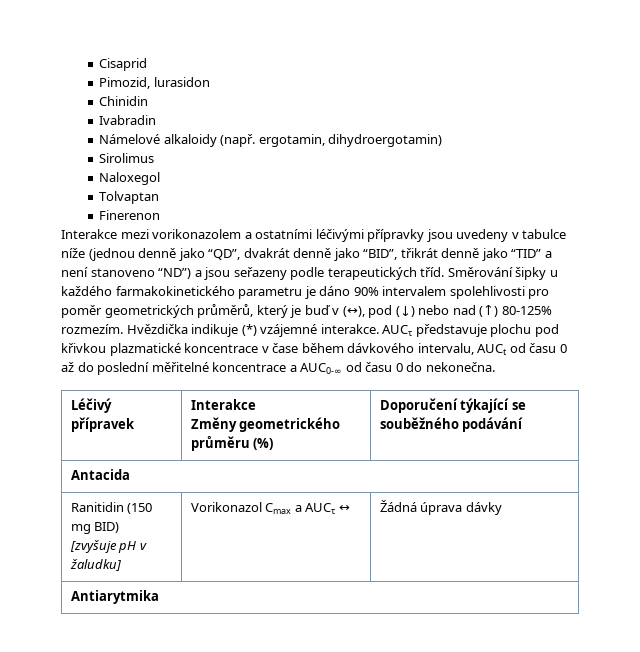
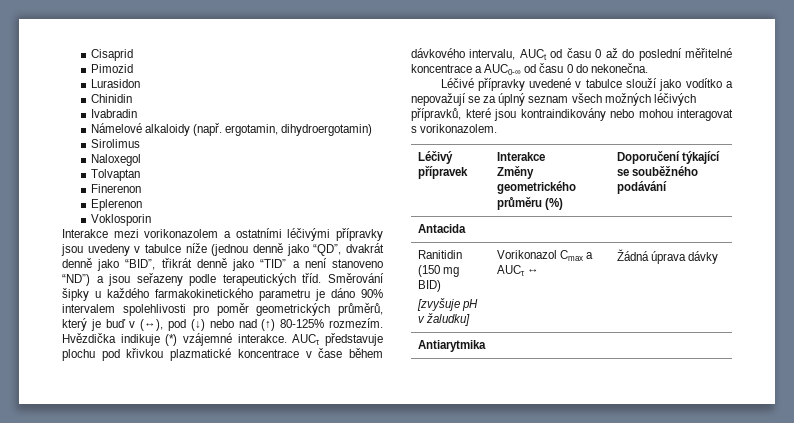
[99,77,210,89] Pimozid, lurasidon -> [90,64,133,73] [90,79,140,88] Pimozid // Lurasidon
(161, 215) none -> [90,199,142,211] [90,214,151,226] // Eplerenon // Voklosporin
(495, 367) none -> [440,78,733,91] [411,93,696,106] [411,108,733,121] [411,124,498,133] // Léčivé přípravky uvedené v tabulce slouží jako vodítko a nepovažují se za úplný seznam všech možných léčivých přípravků, které jsou kontraindikovány nebo mohou interagovat s vorikonazolem.

